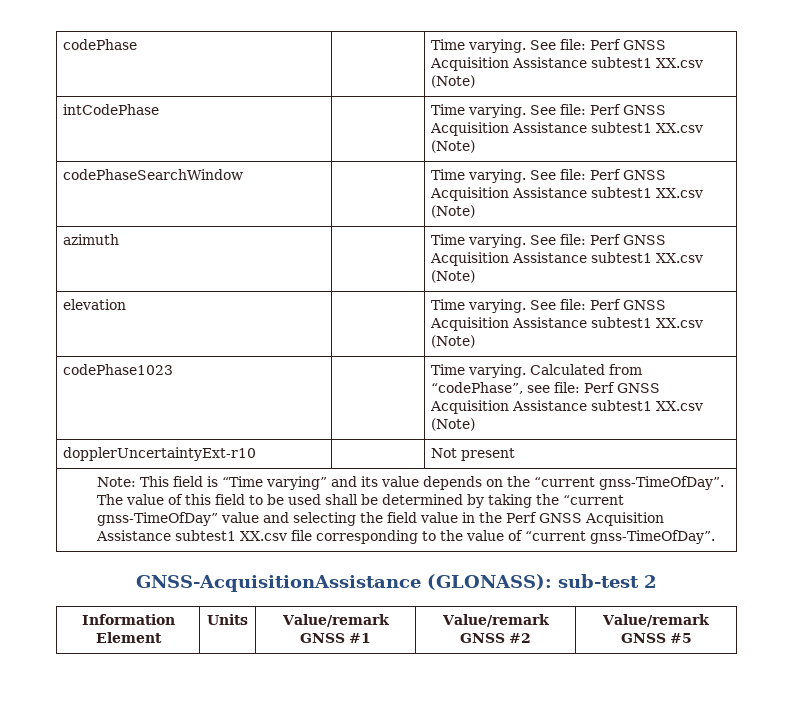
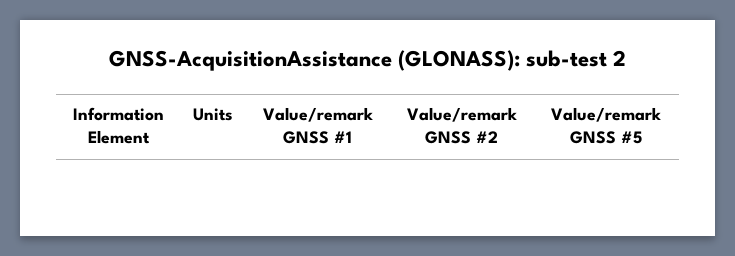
[62,39,137,50] [430,39,666,53] [429,57,703,71] [430,75,475,88] [62,104,159,115] [430,104,666,118] [429,122,703,136] [430,140,475,153] [62,169,243,180] [430,169,666,183] [429,187,703,201] [430,205,475,218] [62,234,119,245] [430,234,666,248] [429,252,703,266] [430,270,475,283] [62,299,126,310] [430,299,666,313] [429,317,703,331] [430,335,475,348] [62,364,173,375] [430,364,642,378] [430,382,660,394] [429,400,703,414] [430,418,475,431] [62,447,256,461] [430,448,515,461] [97,476,725,490] [97,494,625,508] [97,512,665,526] [96,530,716,544] codePhase | | Time varying. See file: Perf GNSS Acquisition Assistance subtest1 XX.csv (Note) // intCodePhase | | Time varying. See file: Perf GNSS Acquisition Assistance subtest1 XX.csv (Note) // codePhaseSearchWindow | | Time varying. See file: Perf GNSS Acquisition Assistance subtest1 XX.csv (Note) // azimuth | | Time varying. See file: Perf GNSS Acquisition Assistance subtest1 XX.csv (Note) // elevation | | Time varying. See file: Perf GNSS Acquisition Assistance subtest1 XX.csv (Note) // codePhase1023 | | Time varying. Calculated from “codePhase”, see file: Perf GNSS Acquisition Assistance subtest1 XX.csv (Note) // dopplerUncertaintyExt-r10 | | Not present // Note: This field is “Time varying” and its value depends on the “current gnss-TimeOfDay”. The value of this field to be used shall be determined by taking the “current gnss-TimeOfDay” value and selecting the field value in the Perf GNSS Acquisition Assistance subtest1 XX.csv file corresponding to the value of “current gnss-TimeOfDay”. // -> (108, 60) none

